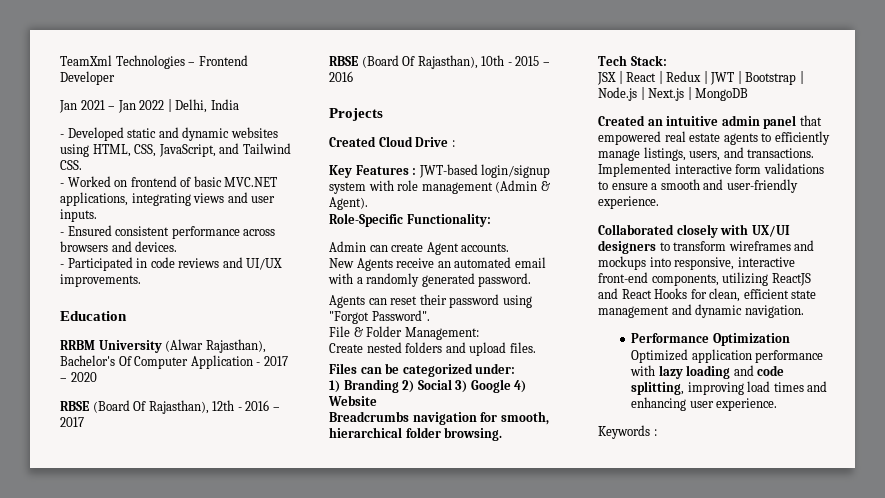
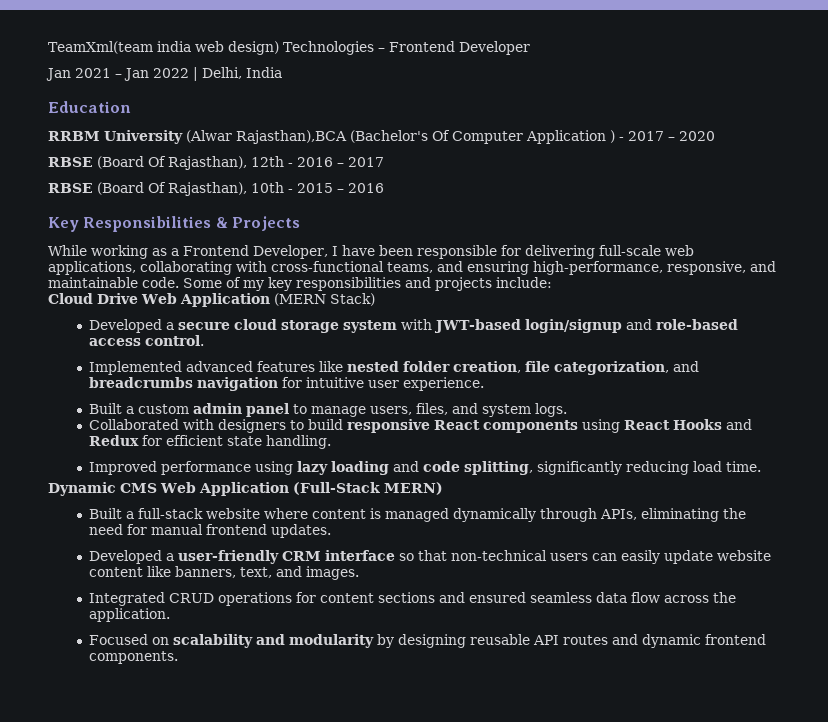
[60,55,112,66] TeamXml -> [48,41,279,55] TeamXml(team india web design)
[60,127,278,141] [60,143,291,157] [60,160,82,170] [60,176,278,187] [60,192,276,206] [60,209,97,222] [60,225,276,239] [60,241,178,252] [60,257,283,271] [60,274,141,287] // - Developed static and dynamic websites using HTML, CSS, JavaScript, and Tailwind CSS. // - Worked on frontend of basic MVC.NET applications, integrating views and user inputs. // - Ensured consistent performance across browsers and devices. // - Participated in code reviews and UI/UX improvements. -> (282, 72) none
[205,339,266,353] [60,355,115,366] Rajasthan), Bachelor's -> [236,130,428,144] Rajasthan),BCA (Bachelor's
(253, 362) none -> [610,130,615,143] )
[329,108,383,121] [329,136,455,147] [329,164,551,178] [329,180,550,194] [329,197,368,210] [329,213,491,227] [329,241,510,255] [329,257,546,271] [328,273,532,287] [329,294,532,308] [329,310,430,324] [329,326,479,340] [329,342,536,356] [329,363,516,377] [329,379,527,393] [328,395,377,406] [329,411,549,425] [329,427,503,441] [598,55,667,66] [597,71,804,85] [598,87,749,101] [598,115,822,129] [598,131,830,145] [598,147,815,161] [598,163,824,177] [598,179,798,193] [598,196,659,209] [598,224,790,238] [598,240,815,254] [598,256,795,270] [598,272,811,286] [598,288,817,302] [598,304,804,318] [631,333,790,346] [631,349,824,363] [630,365,656,376] Projects // Created Cloud Drive : // Key Features : JWT-based login/signup system with role management (Admin & Agent). // Role-Specific Functionality: // Admin can create Agent accounts. // New Agents receive an automated email with a randomly generated password. // Agents can reset their password using "Forgot Password". // File & Folder Management: // Create nested folders and upload files. // Files can be categorized under: // 1) Branding 2) Social 3) Google 4) Website // Breadcrumbs navigation for smooth, hierarchical folder browsing. // Tech Stack: // JSX | React | Redux | JWT | Bootstrap | Node.js | Next.js | MongoDB // Created an intuitive admin panel that empowered real estate agents to efficiently manage listings, users, and transactions. Implemented interactive form validations to ensure a smooth and user-friendly experience. // Collaborated closely with UX/UI designers to transform wireframes and mockups into responsive, interactive front-end components, utilizing ReactJS and React Hooks for clean, efficient state management and dynamic navigation. // Performance Optimization Optimized application performance with -> [48,216,301,232] [48,245,694,259] [48,261,776,275] [48,277,552,291] [48,293,375,307] [89,319,739,333] [89,335,205,346] [89,361,700,375] [89,377,485,391] [89,403,568,417] [89,419,753,433] [89,435,332,449] [89,461,294,475] Key Responsibilities & Projects // While working as a Frontend Developer, I have been responsible for delivering full-scale web applications, collaborating with cross-functional teams, and ensuring high-performance, responsive, and maintainable code. Some of my key responsibilities and projects include: // Cloud Drive Web Application (MERN Stack) // Developed a secure cloud storage system with JWT-based login/signup and role-based access control. // Implemented advanced features like nested folder creation, file categorization, and breadcrumbs navigation for intuitive user experience. // Built a custom admin panel to manage users, files, and system logs. // Collaborated with designers to build responsive React components using React Hooks and Redux for efficient state handling. // Improved performance using
[687,381,828,395] [631,397,778,411] [598,425,657,439] improving load times and enhancing user experience. // Keywords : -> [537,461,762,475] [48,482,443,496] [89,508,747,522] [89,524,332,538] [89,550,772,564] [89,566,360,580] [89,592,737,606] [89,608,171,622] [89,634,767,648] [89,651,179,664] significantly reducing load time. // Dynamic CMS Web Application (Full-Stack MERN) // Built a full-stack website where content is managed dynamically through APIs, eliminating the need for manual frontend updates. // Developed a user-friendly CRM interface so that non-technical users can easily update website content like banners, text, and images. // Integrated CRUD operations for content sections and ensured seamless data flow across the application. // Focused on scalability and modularity by designing reusable API routes and dynamic frontend components.

